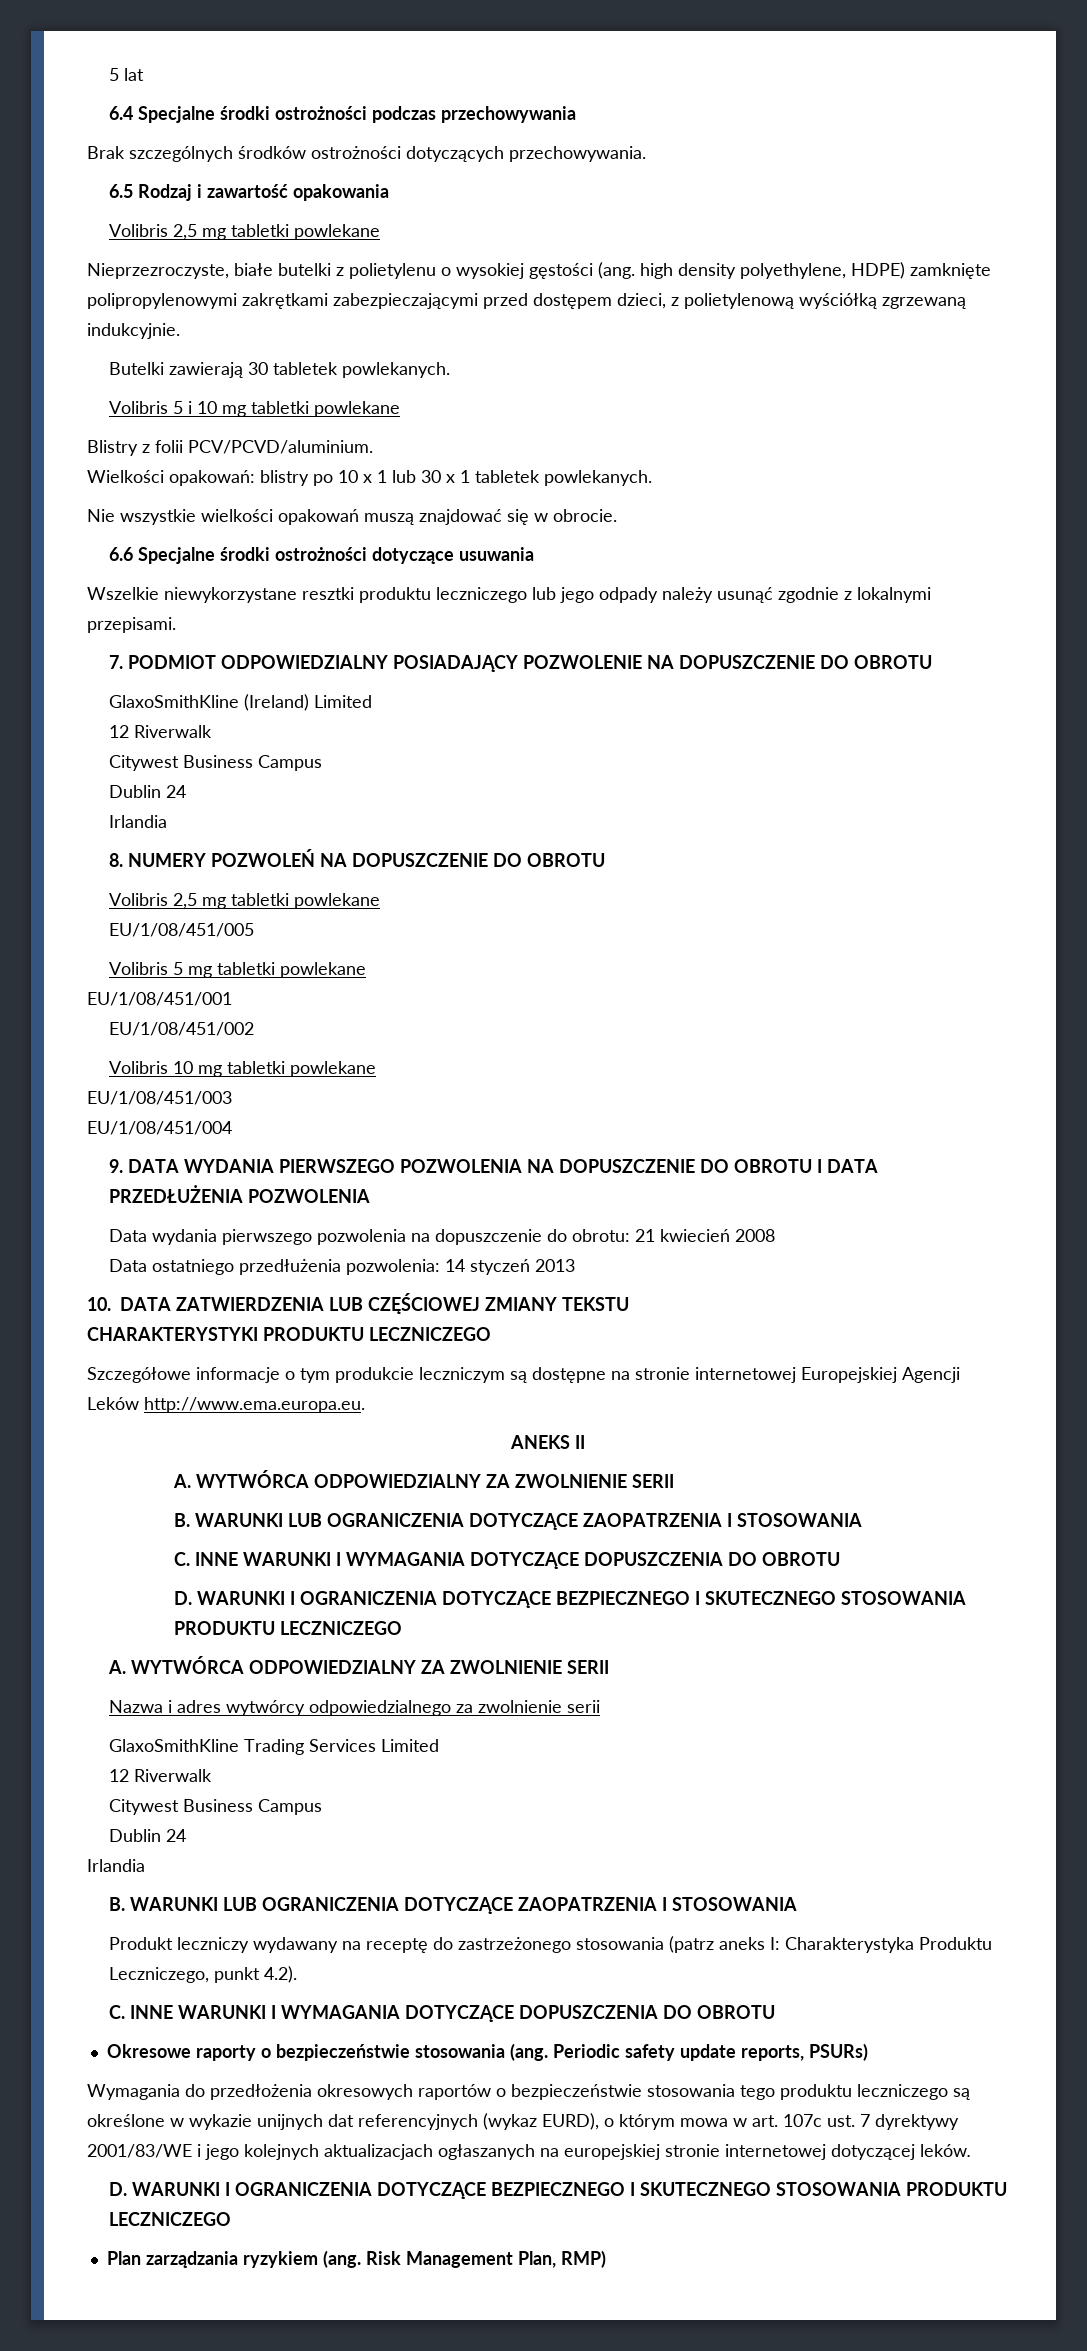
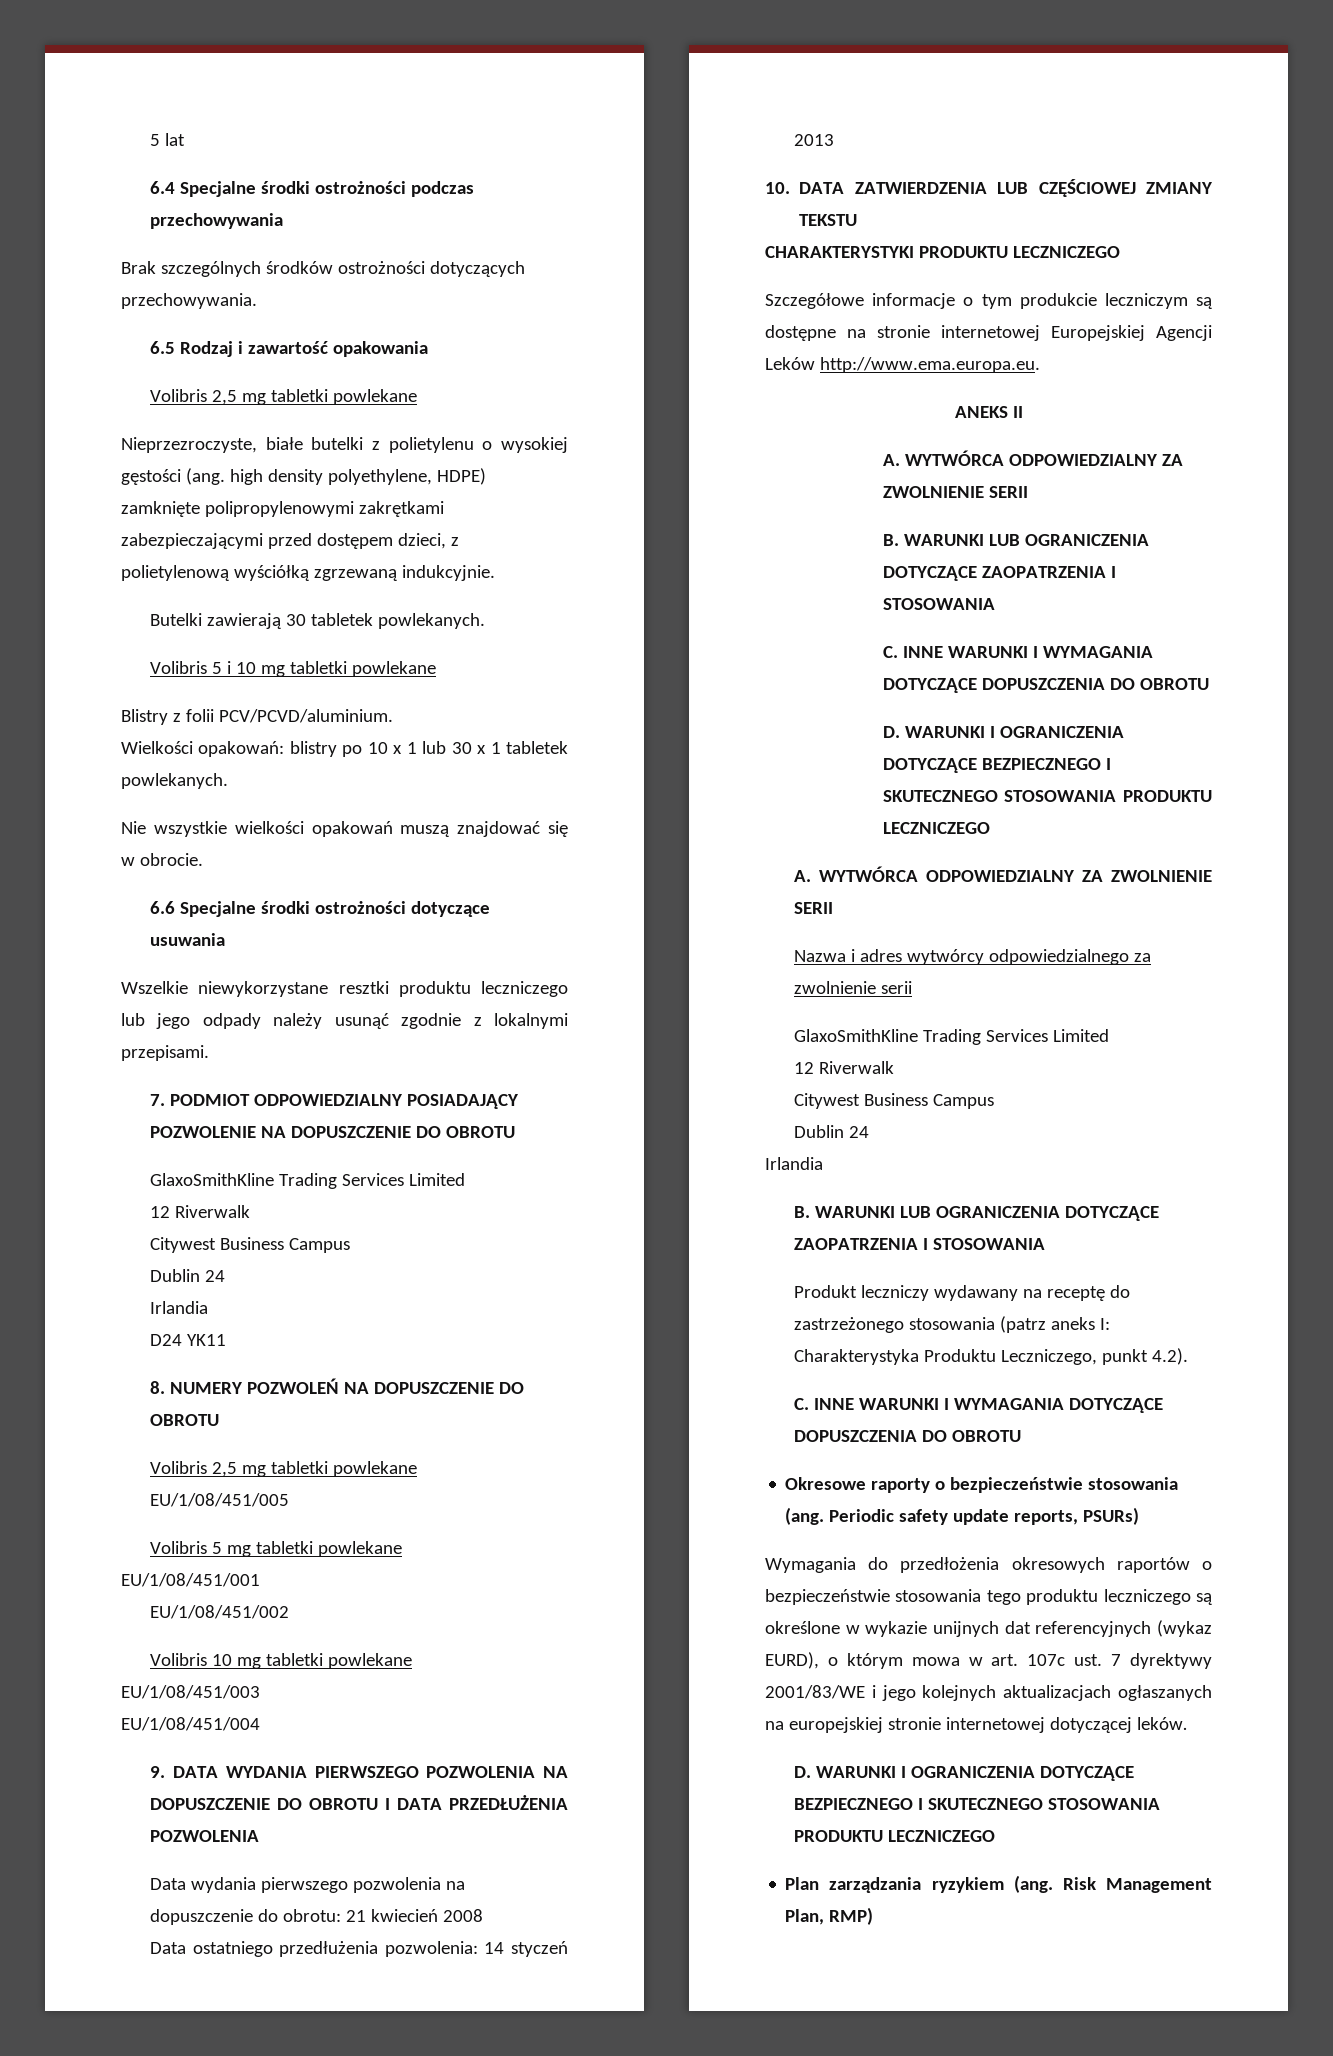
[243,694,372,711] [108,725,212,738] [108,755,322,771] [108,785,186,798] [108,815,167,828] (Ireland) Limited // 12 Riverwalk // Citywest Business Campus // Dublin 24 // Irlandia -> [279,1173,466,1189] [150,1205,251,1218] [150,1237,351,1253] [150,1269,226,1282] [150,1301,209,1314] [150,1334,227,1346] Trading Services Limited // 12 Riverwalk // Citywest Business Campus // Dublin 24 // Irlandia // D24 YK11

